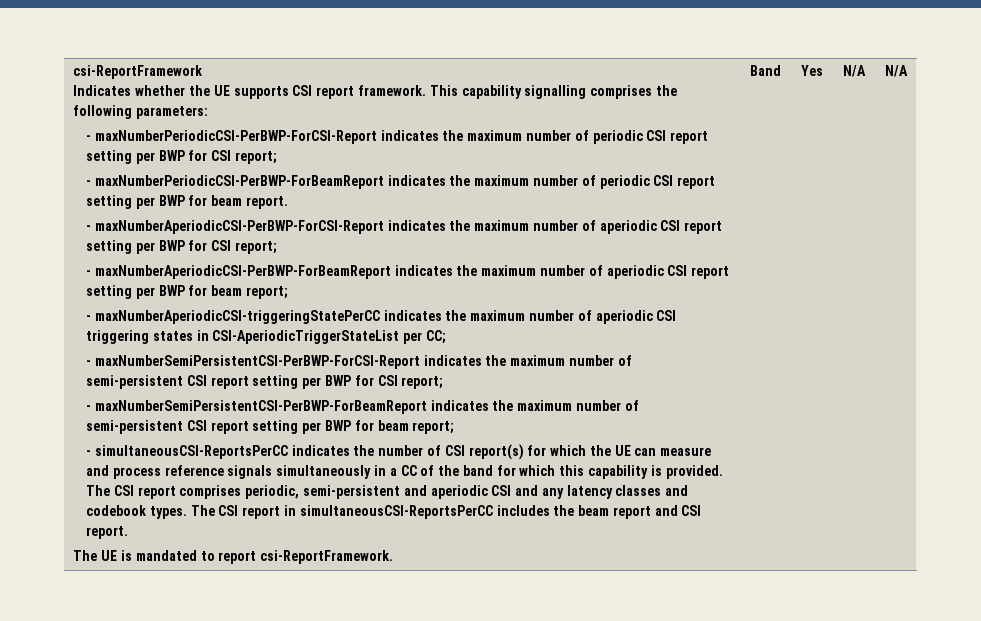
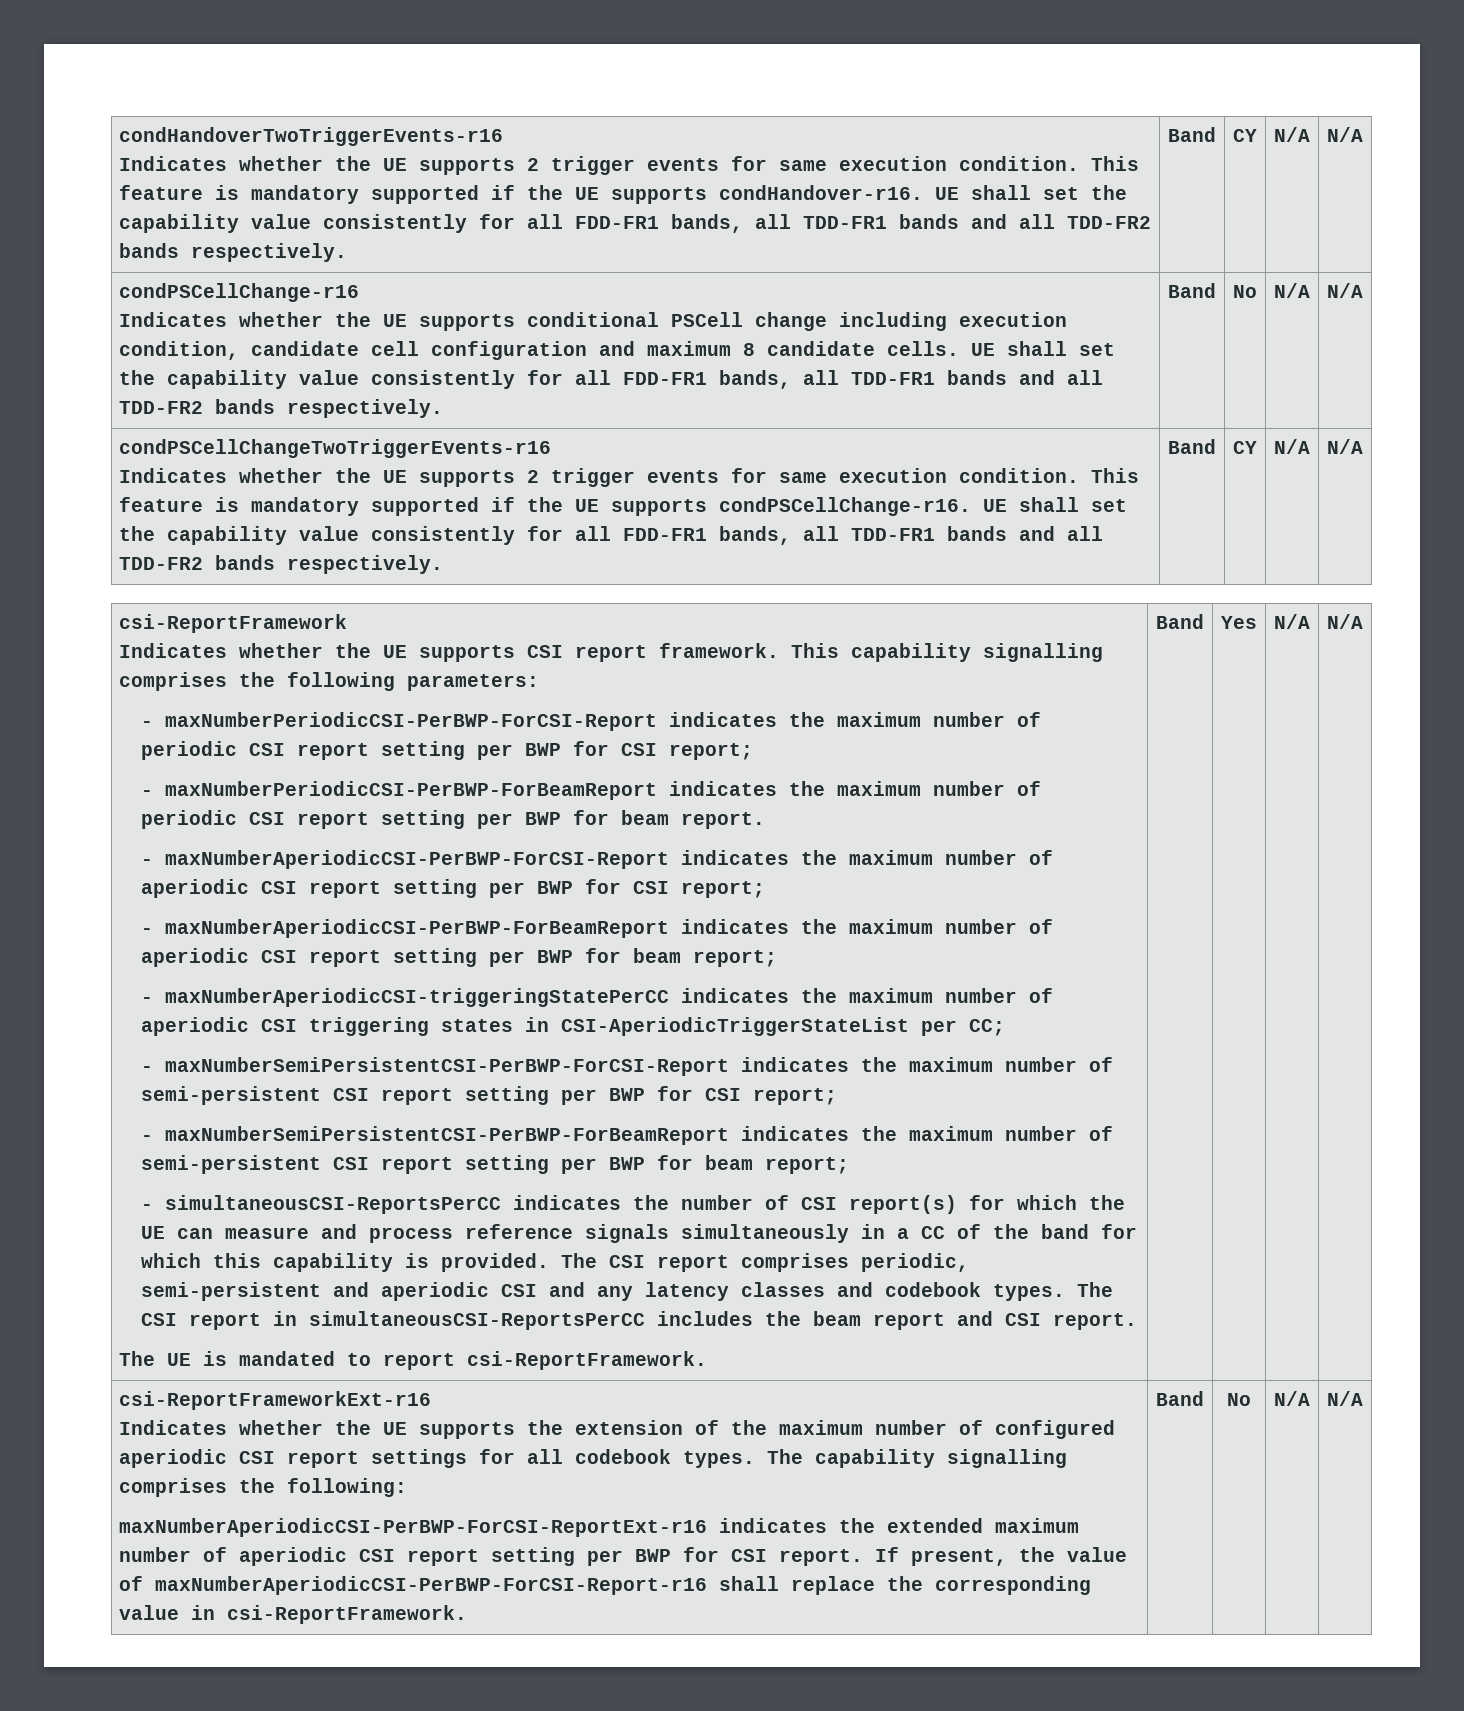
(73, 72) none -> [119,127,504,146] [119,156,1140,175] [119,185,1128,204] [119,214,1152,233] [119,243,348,262] [1168,127,1216,142] [1233,129,1257,142] [1274,127,1310,142] [1327,127,1363,142] [119,283,360,302] [119,312,1068,331] [119,341,1116,360] [119,370,1104,389] [119,399,444,418] [1168,283,1216,298] [1233,285,1257,298] [1274,283,1310,298] [1327,283,1363,298] [119,439,552,458] [119,468,1140,487] [119,497,1128,516] [119,526,1104,545] [119,555,444,574] [1168,439,1216,454] [1233,441,1257,454] [1274,439,1310,454] [1327,439,1363,454] condHandoverTwoTriggerEvents-r16 // Indicates whether the UE supports 2 trigger events for same execution condition. This feature is mandatory supported if the UE supports condHandover-r16. UE shall set the capability value consistently for all FDD-FR1 bands, all TDD-FR1 bands and all TDD-FR2 bands respectively. | Band | CY | N/A | N/A // condPSCellChange-r16 // Indicates whether the UE supports conditional PSCell change including execution condition, candidate cell configuration and maximum 8 candidate cells. UE shall set the capability value consistently for all FDD-FR1 bands, all TDD-FR1 bands and all TDD-FR2 bands respectively. | Band | No | N/A | N/A // condPSCellChangeTwoTriggerEvents-r16 // Indicates whether the UE supports 2 trigger events for same execution condition. This feature is mandatory supported if the UE supports condPSCellChange-r16. UE shall set the capability value consistently for all FDD-FR1 bands, all TDD-FR1 bands and all TDD-FR2 bands respectively. | Band | CY | N/A | N/A //
(908, 71) none -> [119,1391,432,1410] [119,1420,1116,1439] [119,1449,1068,1468] [119,1478,408,1497] [119,1518,1080,1537] [119,1547,1128,1566] [119,1576,1092,1595] [119,1605,468,1624] [1156,1391,1204,1406] [1227,1393,1251,1406] [1274,1391,1310,1406] [1327,1391,1363,1406] // csi-ReportFrameworkExt-r16 // Indicates whether the UE supports the extension of the maximum number of configured aperiodic CSI report settings for all codebook types. The capability signalling comprises the following: // maxNumberAperiodicCSI-PerBWP-ForCSI-ReportExt-r16 indicates the extended maximum number of aperiodic CSI report setting per BWP for CSI report. If present, the value of maxNumberAperiodicCSI-PerBWP-ForCSI-Report-r16 shall replace the corresponding value in csi-ReportFramework. | Band | No | N/A | N/A

